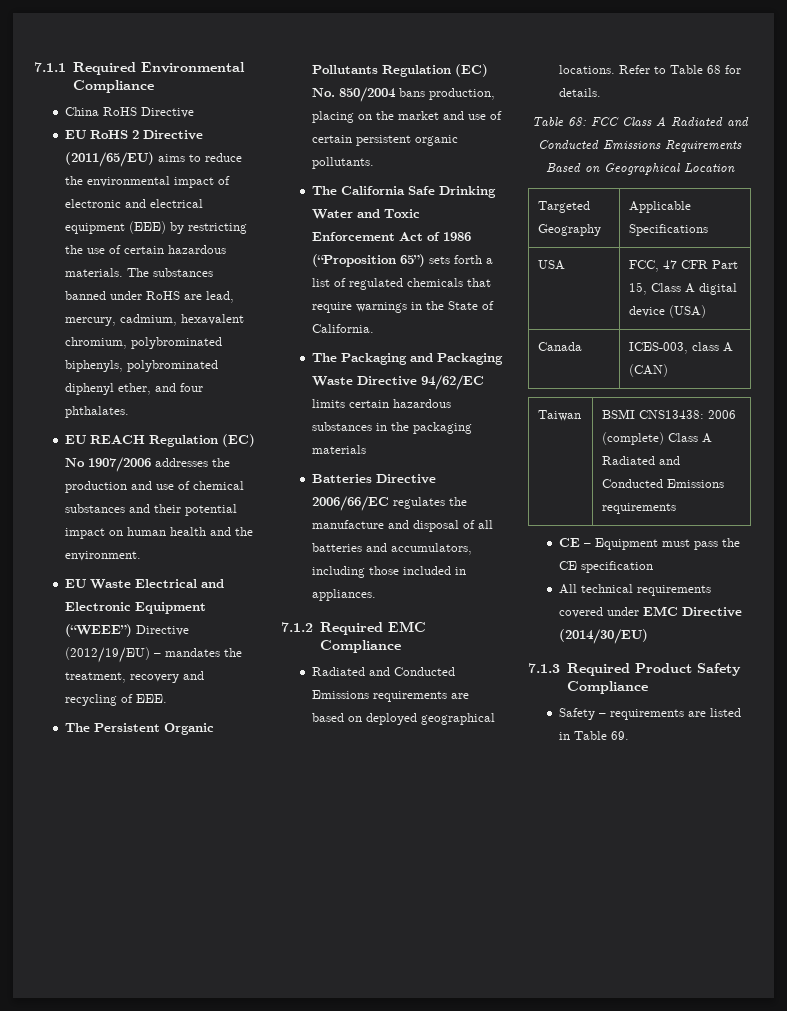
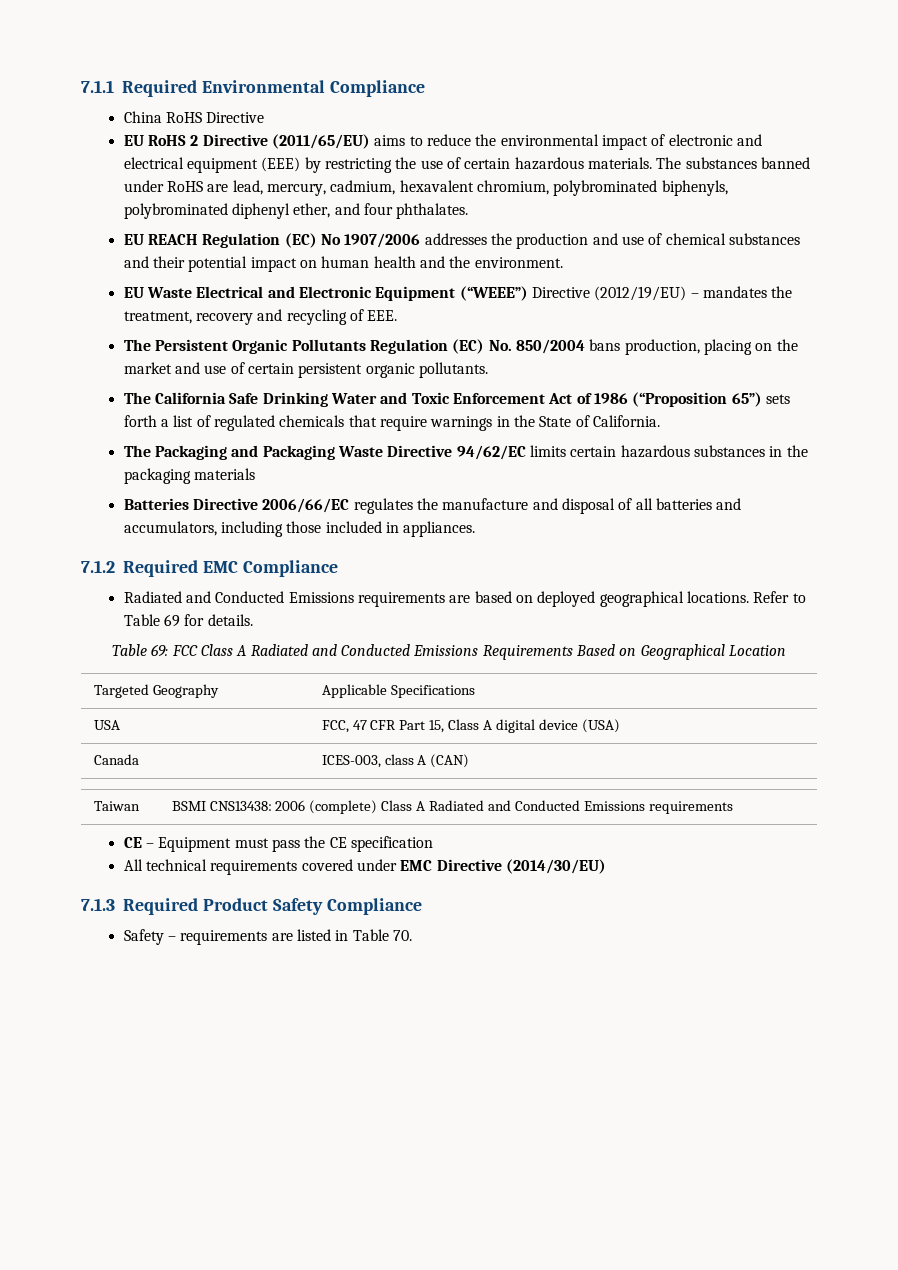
[706,65,721,74] 68 -> [164,614,181,627] 69
[567,117,586,126] 68: -> [151,644,169,657] 69:
[610,731,629,740] 69. -> [393,930,413,941] 70.

